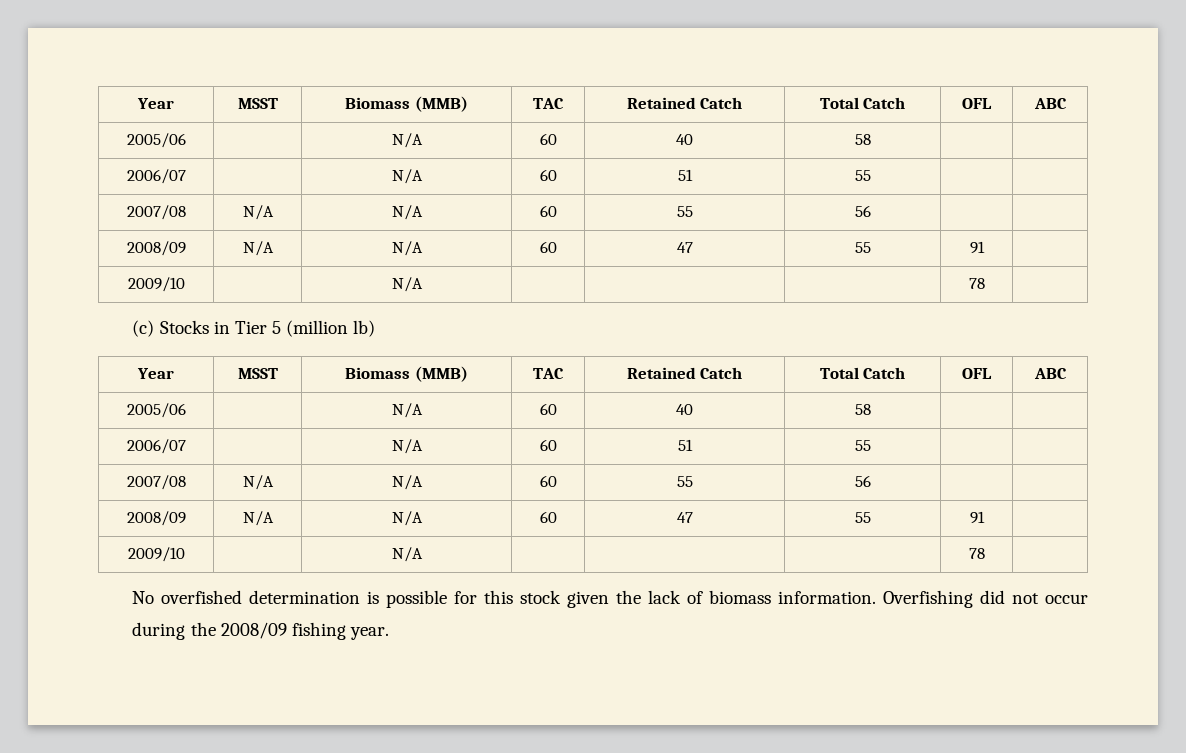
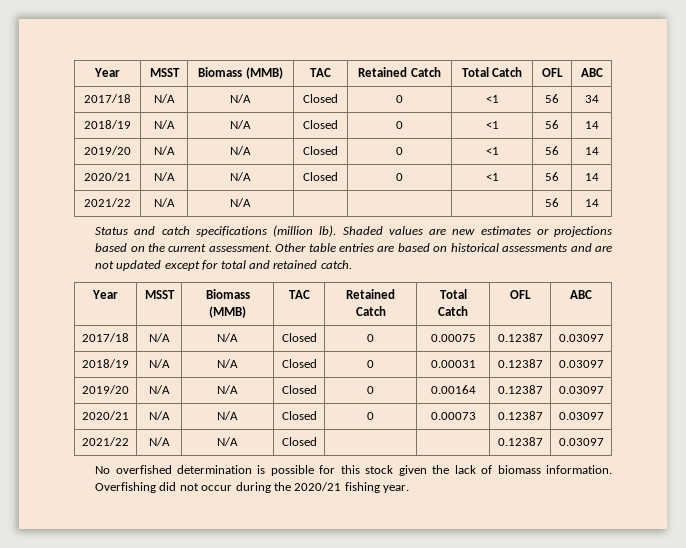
[126,133,186,148] [391,133,423,148] [539,133,557,145] [676,134,693,145] [854,134,871,145] [126,169,186,184] [391,169,423,184] [539,169,557,181] [677,169,693,181] [854,170,871,181] [126,205,186,220] [242,205,274,220] [391,205,423,220] [539,205,557,217] [676,206,693,217] [854,205,871,217] [126,241,186,256] [242,241,274,256] [391,241,423,256] [539,241,557,253] [676,242,693,253] [854,242,871,253] [969,241,985,254] [127,277,185,292] [391,277,423,292] [968,278,985,289] [132,320,376,337] 2005/06 | | N/A | 60 | 40 | 58 | | // 2006/07 | | N/A | 60 | 51 | 55 | | // 2007/08 | N/A | N/A | 60 | 55 | 56 | | // 2008/09 | N/A | N/A | 60 | 47 | 55 | 91 | // 2009/10 | | N/A | | | | 78 | // (c) Stocks in Tier 5 (million lb) -> [84,94,131,103] [153,94,175,103] [230,94,251,103] [303,94,338,103] [396,95,403,103] [485,95,499,103] [545,94,559,103] [584,95,599,103] [84,120,131,129] [153,120,175,129] [230,120,251,129] [303,120,338,129] [396,121,403,129] [485,121,499,129] [545,120,559,129] [584,121,599,129] [84,146,131,155] [153,146,175,155] [230,146,251,155] [303,146,338,155] [396,147,403,155] [485,147,499,155] [545,146,559,155] [584,147,599,155] [84,172,131,181] [153,172,175,181] [230,172,251,181] [303,172,338,181] [396,173,403,181] [485,173,499,181] [545,172,559,181] [584,173,599,181] [84,198,131,207] [153,198,175,207] [230,198,251,207] [545,198,559,207] [584,199,599,207] [95,225,612,237] [95,243,612,252] [95,260,352,271] 2017/18 | N/A | N/A | Closed | 0 | <1 | 56 | 34 // 2018/19 | N/A | N/A | Closed | 0 | <1 | 56 | 14 // 2019/20 | N/A | N/A | Closed | 0 | <1 | 56 | 14 // 2020/21 | N/A | N/A | Closed | 0 | <1 | 56 | 14 // 2021/22 | N/A | N/A | | | | 56 | 14 // Status and catch specifications (million lb). Shaded values are new estimates or projections based on the current assessment. Other table entries are based on historical assessments and are not updated except for total and retained catch.
[126,403,186,418] [391,403,423,418] [539,403,557,415] [676,404,693,415] [854,404,871,415] [126,439,186,454] [391,439,423,454] [539,439,557,451] [677,439,693,451] [854,440,871,451] [126,475,186,490] [242,475,274,490] [391,475,423,490] [539,475,557,487] [676,476,693,487] [854,475,871,487] [126,511,186,526] [242,511,274,526] [391,511,423,526] [539,511,557,523] [676,512,693,523] [854,512,871,523] [969,511,985,524] [127,547,185,562] [391,547,423,562] [968,548,985,559] 2005/06 | | N/A | 60 | 40 | 58 | | // 2006/07 | | N/A | 60 | 51 | 55 | | // 2007/08 | N/A | N/A | 60 | 55 | 56 | | // 2008/09 | N/A | N/A | 60 | 47 | 55 | 91 | // 2009/10 | | N/A | | | | 78 | -> [82,333,129,342] [148,333,170,342] [217,333,238,342] [281,333,317,342] [367,334,374,342] [430,334,476,342] [497,333,543,342] [558,334,604,342] [82,359,129,368] [148,359,170,368] [217,359,238,368] [281,359,317,368] [367,360,374,368] [430,360,476,368] [497,359,543,368] [558,360,604,368] [82,385,129,394] [148,385,170,394] [217,385,238,394] [281,385,317,394] [367,386,374,394] [430,385,476,394] [497,385,543,394] [558,386,604,394] [82,411,129,420] [148,411,170,420] [217,411,238,420] [281,411,317,420] [367,412,374,420] [430,412,476,420] [497,411,543,420] [558,412,604,420] [82,437,129,446] [148,437,170,446] [217,437,238,446] [281,437,317,446] [497,437,543,446] [558,438,604,446] 2017/18 | N/A | N/A | Closed | 0 | 0.00075 | 0.12387 | 0.03097 // 2018/19 | N/A | N/A | Closed | 0 | 0.00031 | 0.12387 | 0.03097 // 2019/20 | N/A | N/A | Closed | 0 | 0.00164 | 0.12387 | 0.03097 // 2020/21 | N/A | N/A | Closed | 0 | 0.00073 | 0.12387 | 0.03097 // 2021/22 | N/A | N/A | Closed | | | 0.12387 | 0.03097
[220,622,287,639] 2008/09 -> [294,482,342,491] 2020/21

